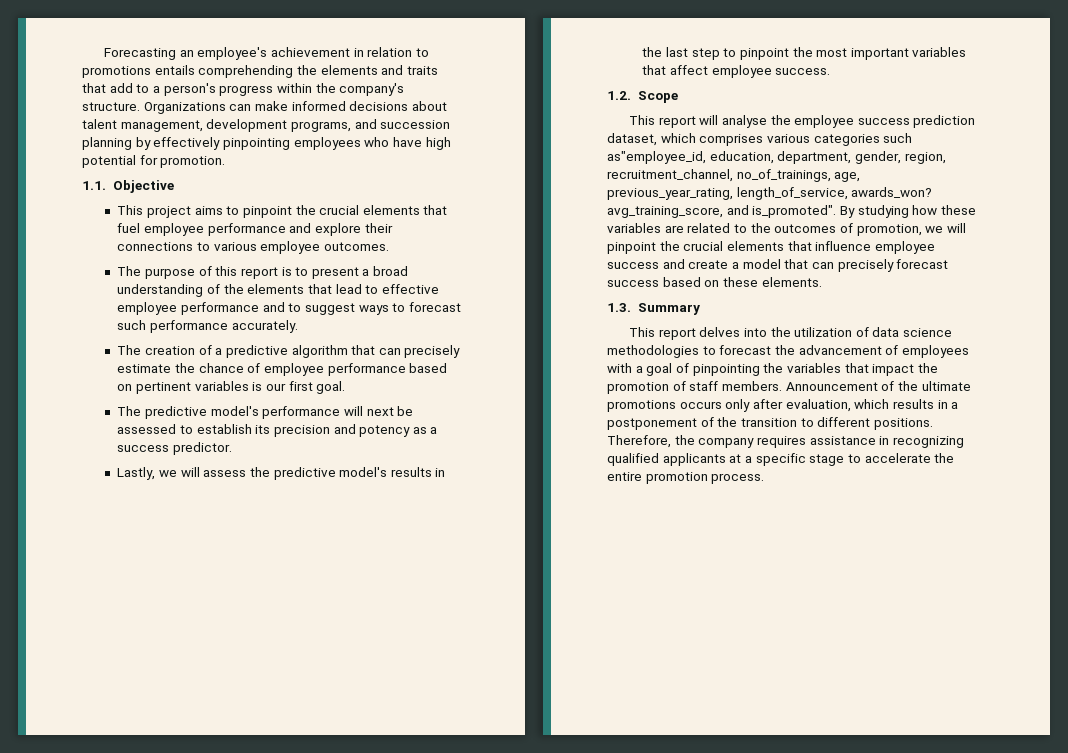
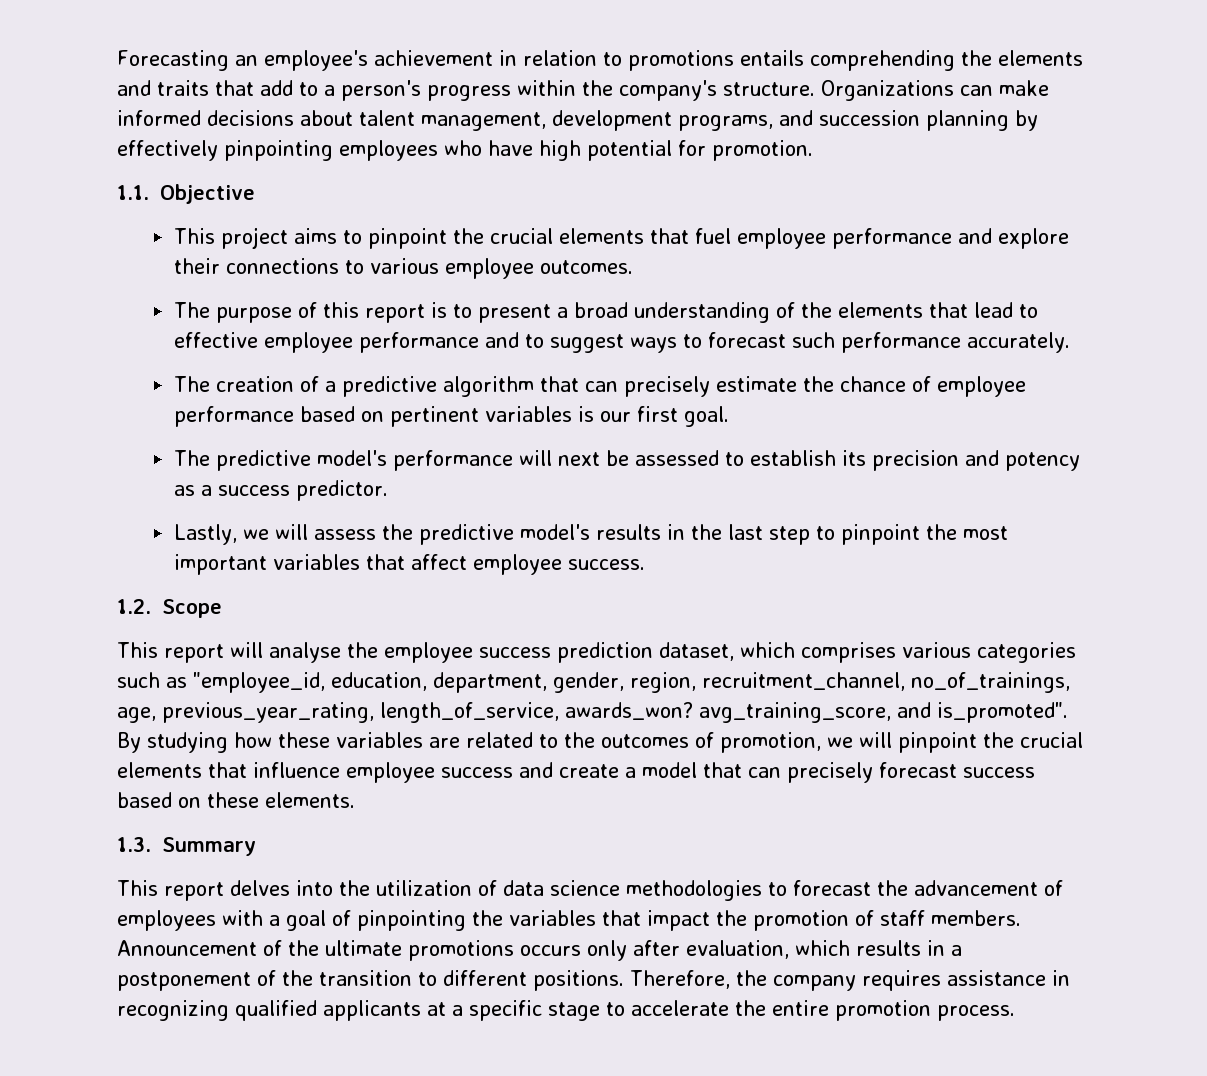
[607,151,706,164] as"employee_id, -> [166,672,325,693] as "employee_id,

